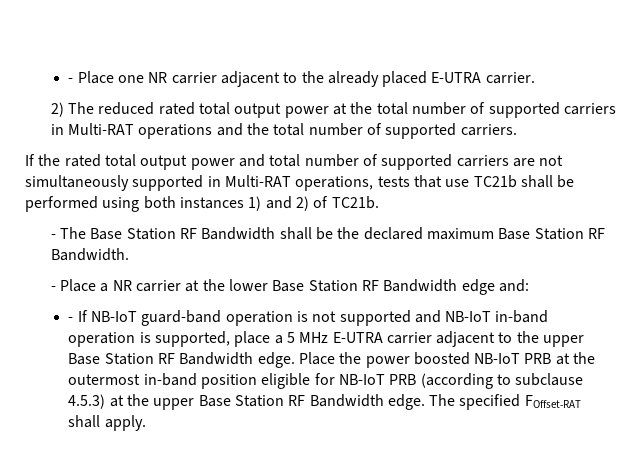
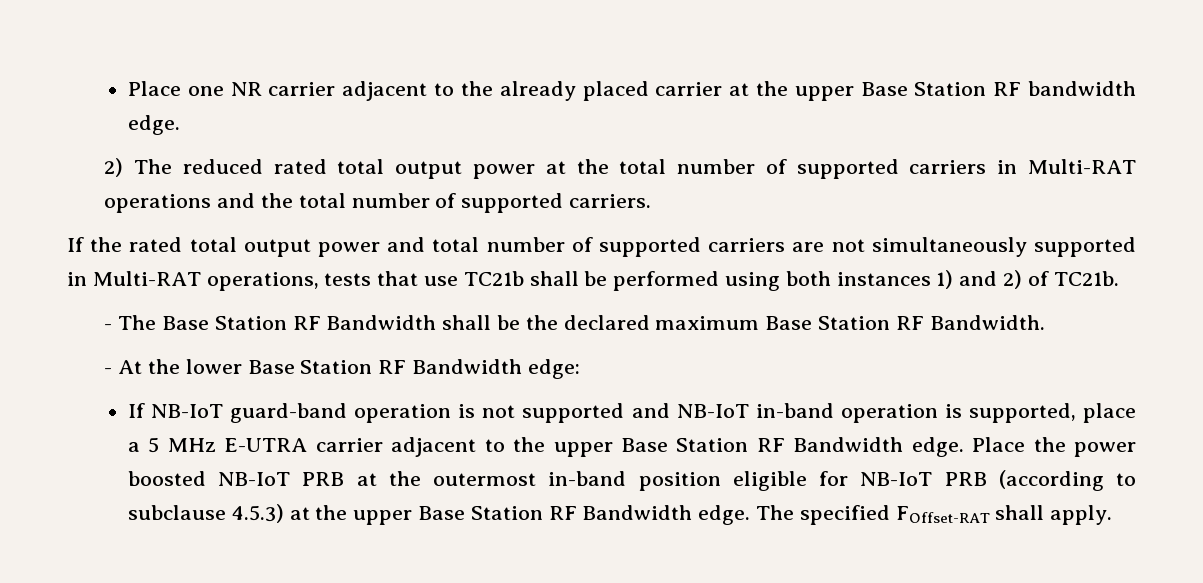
[68,78,74,83] - -> (128, 88) none
[431,72,535,84] E-UTRA carrier. -> [655,81,1137,101] [128,115,181,135] carrier at the upper Base Station RF bandwidth edge.
[59,279,200,292] Place a NR carrier at -> [118,360,143,374] At
[461,279,529,295] [68,317,74,322] edge and: // - -> [527,359,580,379] edge: //

